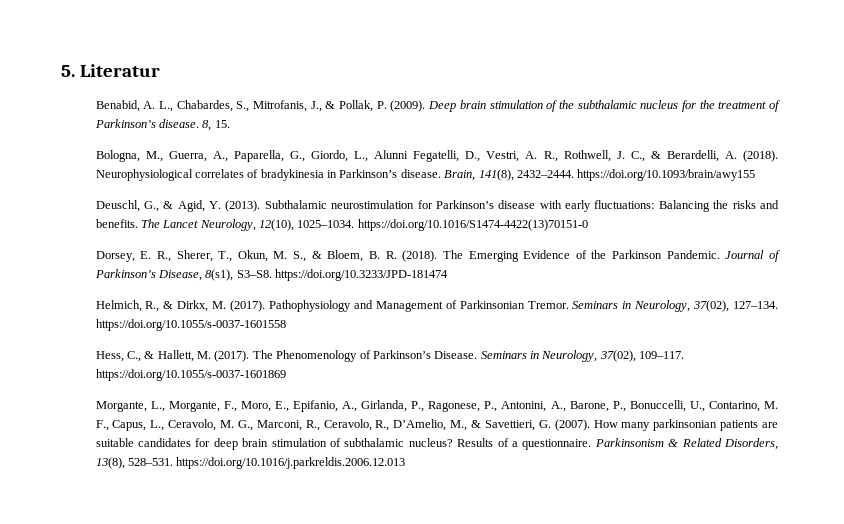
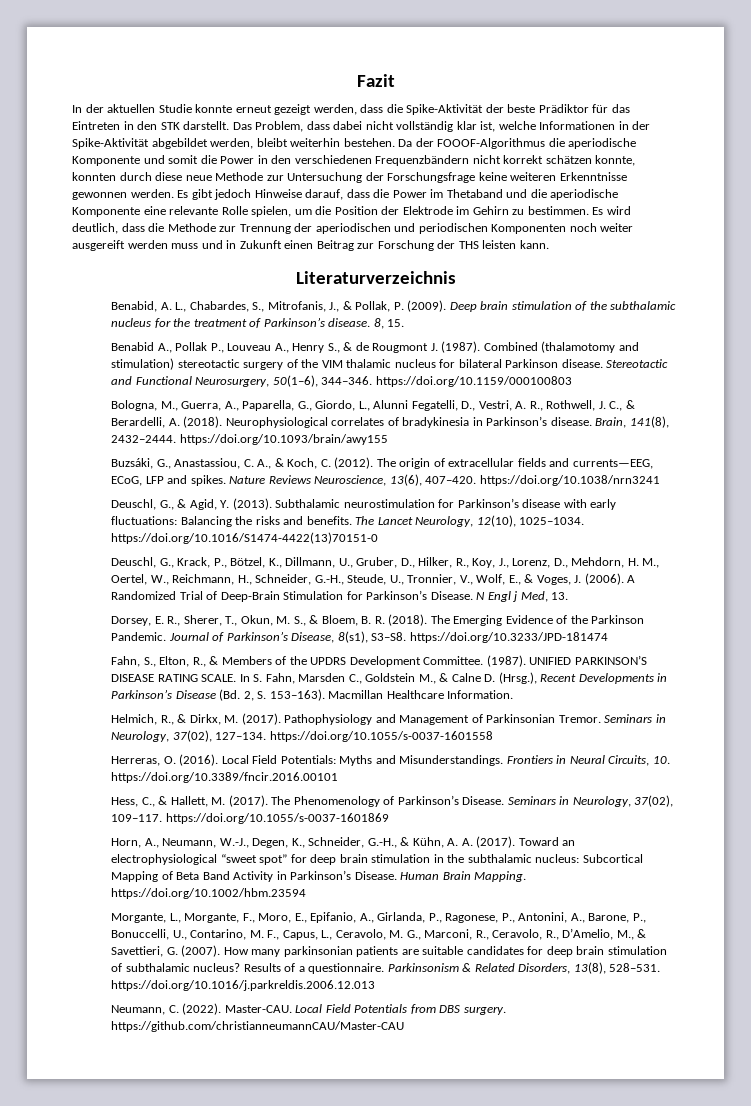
[61,64,160,77] 5. Literatur -> [356,74,395,87] [72,104,630,115] [72,121,651,132] [72,138,637,149] [72,155,636,166] [72,172,627,183] [72,189,619,200] [72,206,631,217] [72,223,634,234] [72,240,549,251] [295,271,456,284] Fazit // In der aktuellen Studie konnte erneut gezeigt werden, dass die Spike-Aktivität der beste Prädiktor für das Eintreten in den STK darstellt. Das Problem, dass dabei nicht vollständig klar ist, welche Informationen in der Spike-Aktivität abgebildet werden, bleibt weiterhin bestehen. Da der FOOOF-Algorithmus die aperiodische Komponente und somit die Power in den verschiedenen Frequenzbändern nicht korrekt schätzen konnte, konnten durch diese neue Methode zur Untersuchung der Forschungsfrage keine weiteren Erkenntnisse gewonnen werden. Es gibt jedoch Hinweise darauf, dass die Power im Thetaband und die aperiodische Komponente eine relevante Rolle spielen, um die Position der Elektrode im Gehirn zu bestimmen. Es wird deutlich, dass die Methode zur Trennung der aperiodischen und periodischen Komponenten noch weiter ausgereift werden muss und in Zukunft einen Beitrag zur Forschung der THS leisten kann. // Literaturverzeichnis
(230, 124) none -> [111,341,639,353] [111,358,669,370] [111,375,572,387] // Benabid A., Pollak P., Louveau A., Henry S., & de Rougmont J. (1987). Combined (thalamotomy and stimulation) stereotactic surgery of the VIM thalamic nucleus for bilateral Parkinson disease. Stereotactic and Functional Neurosurgery, 50(1–6), 344–346. https://doi.org/10.1159/000100803
(756, 175) none -> [111,457,653,469] [111,474,660,486] // Buzsáki, G., Anastassiou, C. A., & Koch, C. (2012). The origin of extracellular fields and currents—EEG, ECoG, LFP and spikes. Nature Reviews Neuroscience, 13(6), 407–420. https://doi.org/10.1038/nrn3241
(588, 225) none -> [111,557,660,568] [111,573,636,585] [111,590,569,602] // Deuschl, G., Krack, P., Bötzel, K., Dillmann, U., Gruber, D., Hilker, R., Koy, J., Lorenz, D., Mehdorn, H. M., Oertel, W., Reichmann, H., Schneider, G.-H., Steude, U., Tronnier, V., Wolf, E., & Voges, J. (2006). A Randomized Trial of Deep-Brain Stimulation for Parkinson’s Disease. N Engl j Med, 13.
(449, 275) none -> [111,655,647,667] [111,672,668,684] [111,689,514,701] // Fahn, S., Elton, R., & Members of the UPDRS Development Committee. (1987). UNIFIED PARKINSON’S DISEASE RATING SCALE. In S. Fahn, Marsden C., Goldstein M., & Calne D. (Hrsg.), Recent Developments in Parkinson’s Disease (Bd. 2, S. 153–163). Macmillan Healthcare Information.
(286, 325) none -> [111,754,670,766] [111,772,339,783] // Herreras, O. (2016). Local Field Potentials: Myths and Misunderstandings. Frontiers in Neural Circuits, 10. https://doi.org/10.3389/fncir.2016.00101
(286, 375) none -> [111,836,576,848] [111,854,643,865] [111,870,527,882] [111,888,307,899] // Horn, A., Neumann, W.-J., Degen, K., Schneider, G.-H., & Kühn, A. A. (2017). Toward an electrophysiological “sweet spot” for deep brain stimulation in the subthalamic nucleus: Subcortical Mapping of Beta Band Activity in Parkinson’s Disease. Human Brain Mapping. https://doi.org/10.1002/hbm.23594
(406, 463) none -> [111,1003,506,1015] [111,1021,405,1032] // Neumann, C. (2022). Master-CAU. Local Field Potentials from DBS surgery. https://github.com/christianneumannCAU/Master-CAU

